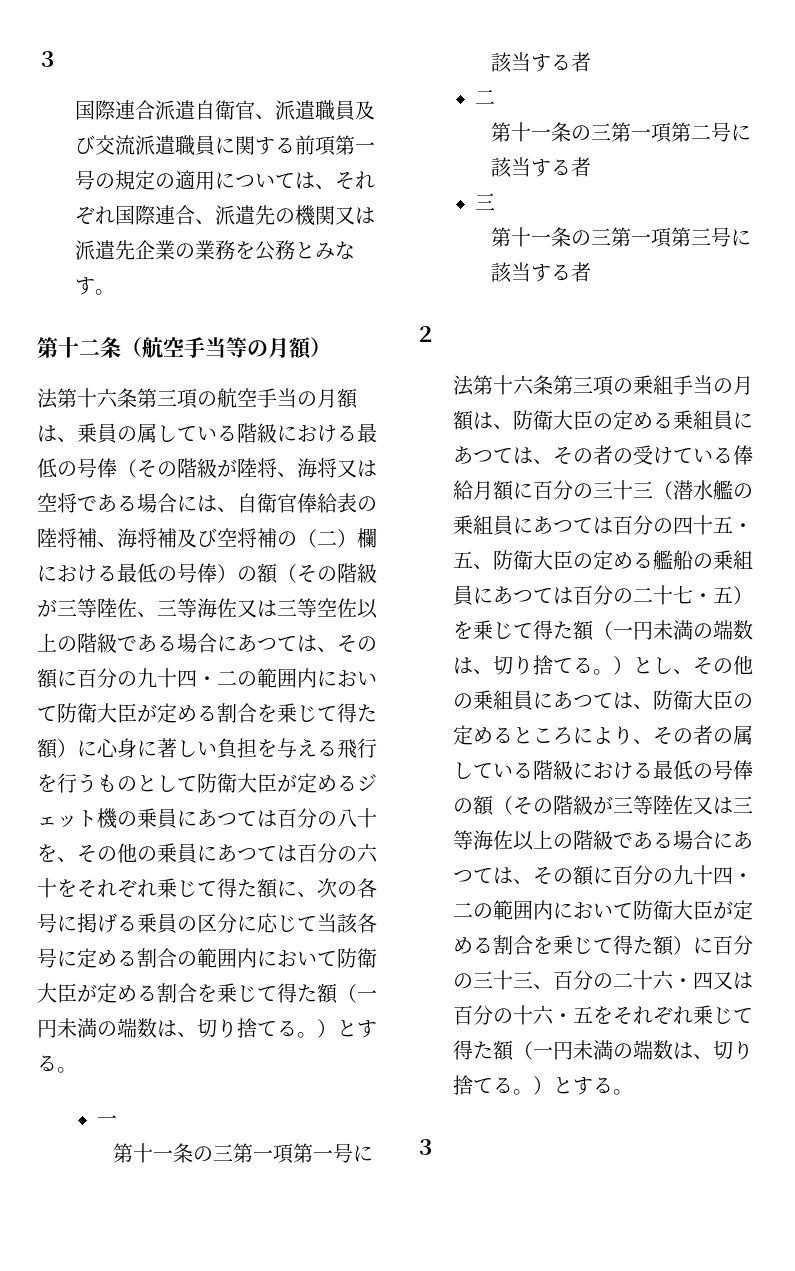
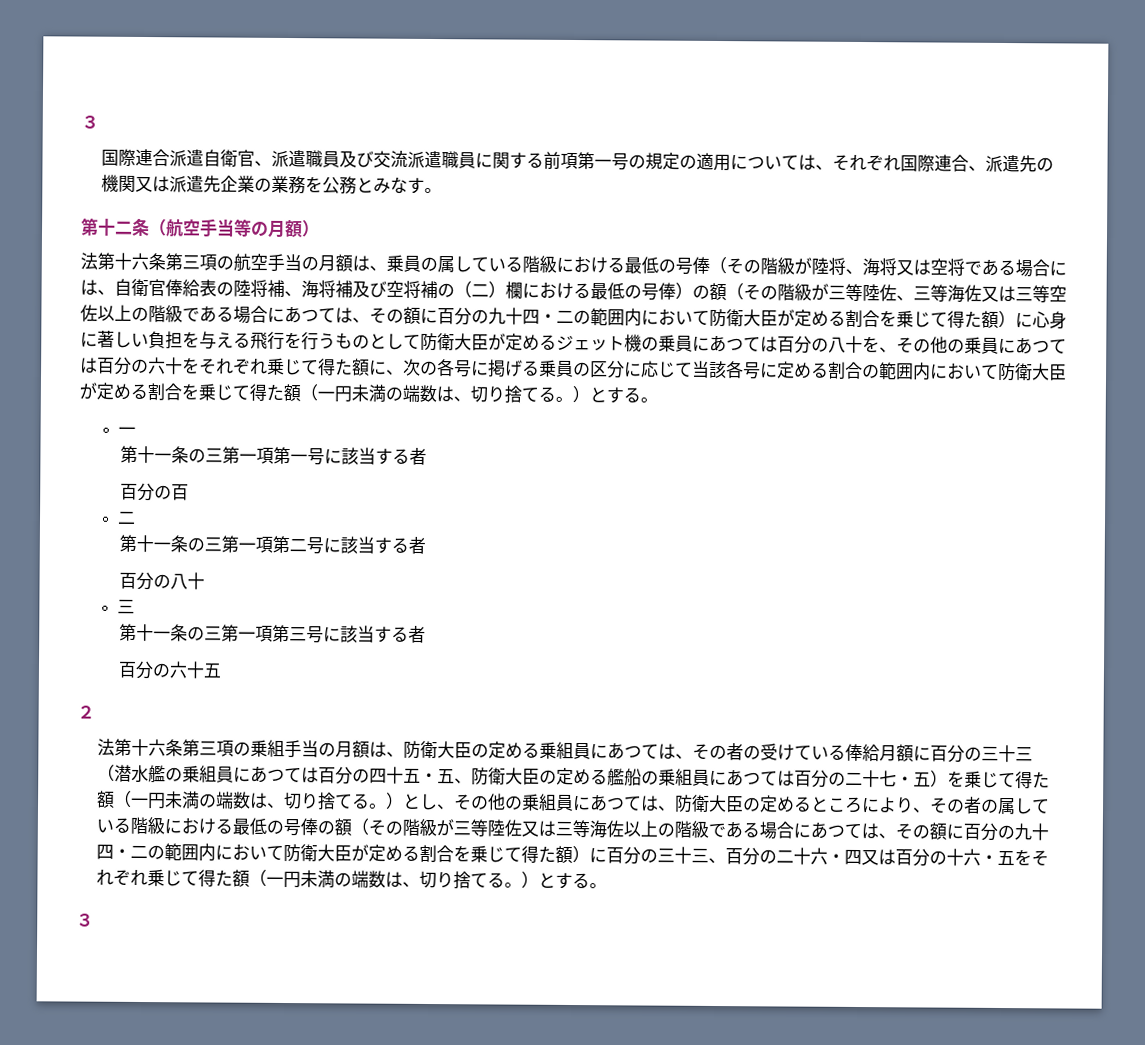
(591, 62) none -> [119,482,189,502] // 百分の百
(591, 167) none -> [118,571,205,591] // 百分の八十
(591, 272) none -> [117,660,222,680] // 百分の六十五

